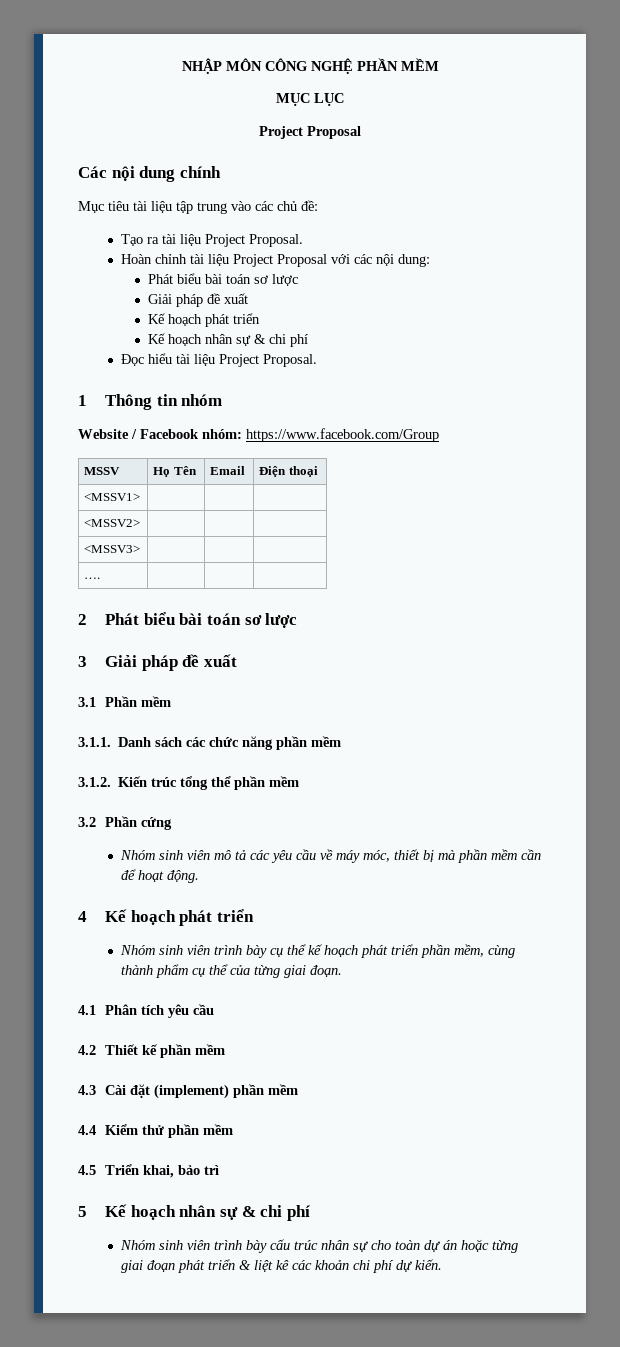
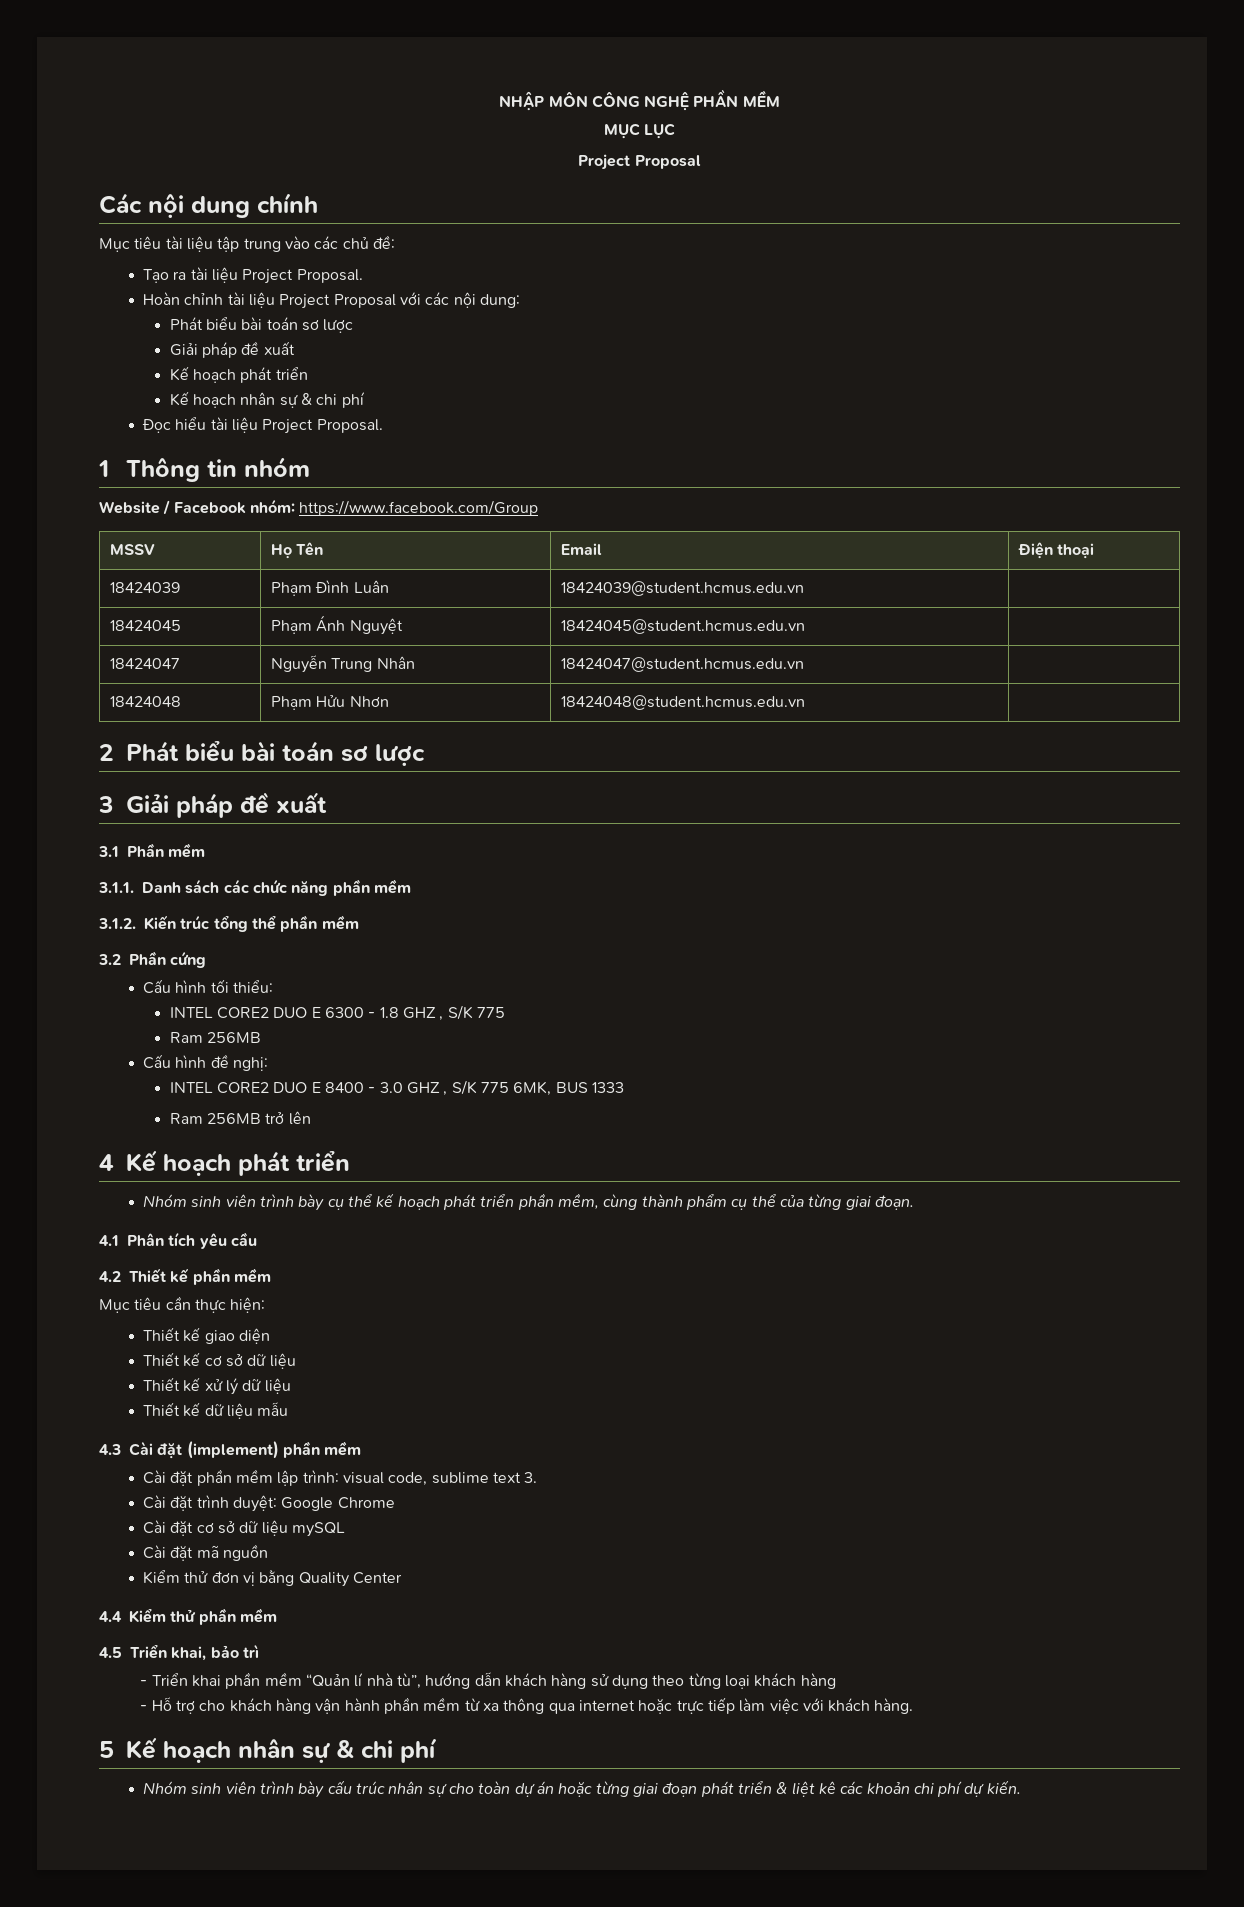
[84,493,141,501] [84,519,141,527] [84,545,141,553] [84,577,101,579] <MSSV1> | | | // <MSSV2> | | | // <MSSV3> | | | // …. | | -> [109,582,180,593] [270,580,389,596] [560,581,804,596] [109,620,181,631] [270,615,403,635] [560,619,805,634] [109,658,180,669] [270,655,415,673] [560,657,804,672] [109,696,181,707] [270,695,389,710] [560,695,805,710] 18424039 | Phạm Đình Luân | 18424039@student.hcmus.edu.vn | // 18424045 | Phạm Ánh Nguyệt | 18424045@student.hcmus.edu.vn | // 18424047 | Nguyễn Trung Nhân | 18424047@student.hcmus.edu.vn | // 18424048 | Phạm Hửu Nhơn | 18424048@student.hcmus.edu.vn
[120,849,542,863] [121,869,200,883] Nhóm sinh viên mô tả các yêu cầu về máy móc, thiết bị mà phần mềm cần để hoạt động. -> [143,979,274,994] [169,1005,505,1021] [169,1032,261,1043] [143,1054,269,1071] [169,1080,624,1096] [169,1111,311,1125] Cấu hình tối thiểu: // INTEL CORE2 DUO E 6300 - 1.8 GHZ , S/K 775 // Ram 256MB // Cấu hình đề nghị: // INTEL CORE2 DUO E 8400 - 3.0 GHZ , S/K 775 6MK, BUS 1333 // Ram 256MB trở lên
(226, 1049) none -> [99,1296,266,1313] [143,1327,271,1344] [143,1352,296,1369] [143,1377,291,1395] [143,1402,289,1419] // Mục tiêu cần thực hiện: // Thiết kế giao diện // Thiết kế cơ sở dữ liệu // Thiết kế xử lý dữ liệu // Thiết kế dữ liệu mẫu
(299, 1089) none -> [143,1469,538,1486] [143,1495,395,1512] [143,1520,346,1537] [143,1544,269,1561] [143,1569,403,1587] // Cài đặt phần mềm lập trình: visual code, sublime text 3. // Cài đặt trình duyệt: Google Chrome // Cài đặt cơ sở dữ liệu mySQL // Cài đặt mã nguồn // Kiểm thử đơn vị bằng Quality Center
(220, 1170) none -> [140,1672,836,1689] [140,1697,914,1714] // - Triển khai phần mềm “Quản lí nhà tù”, hướng dẫn khách hàng sử dụng theo từng loại khách hàng // - Hỗ trợ cho khách hàng vận hành phần mềm từ xa thông qua internet hoặc trực tiếp làm việc với khách hàng.

